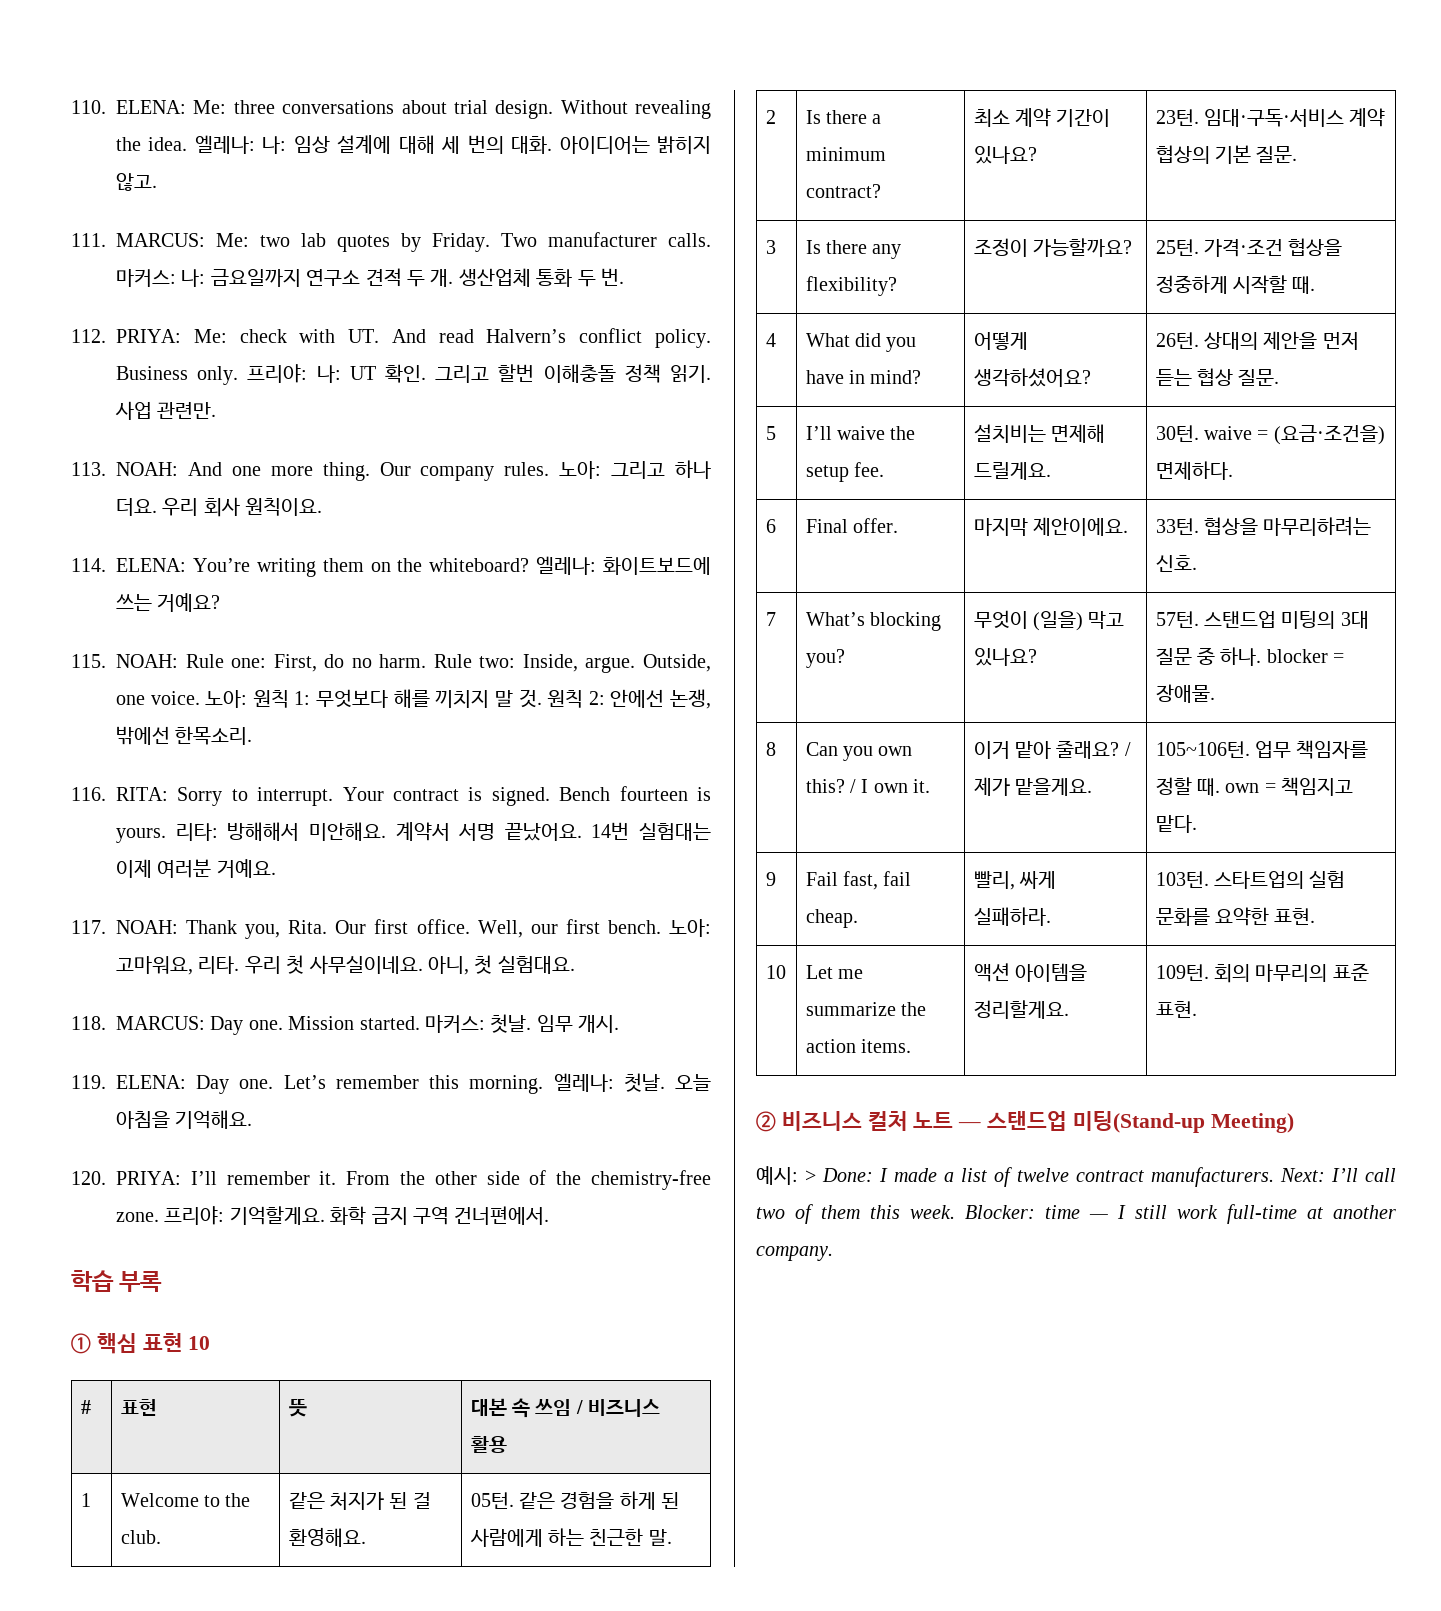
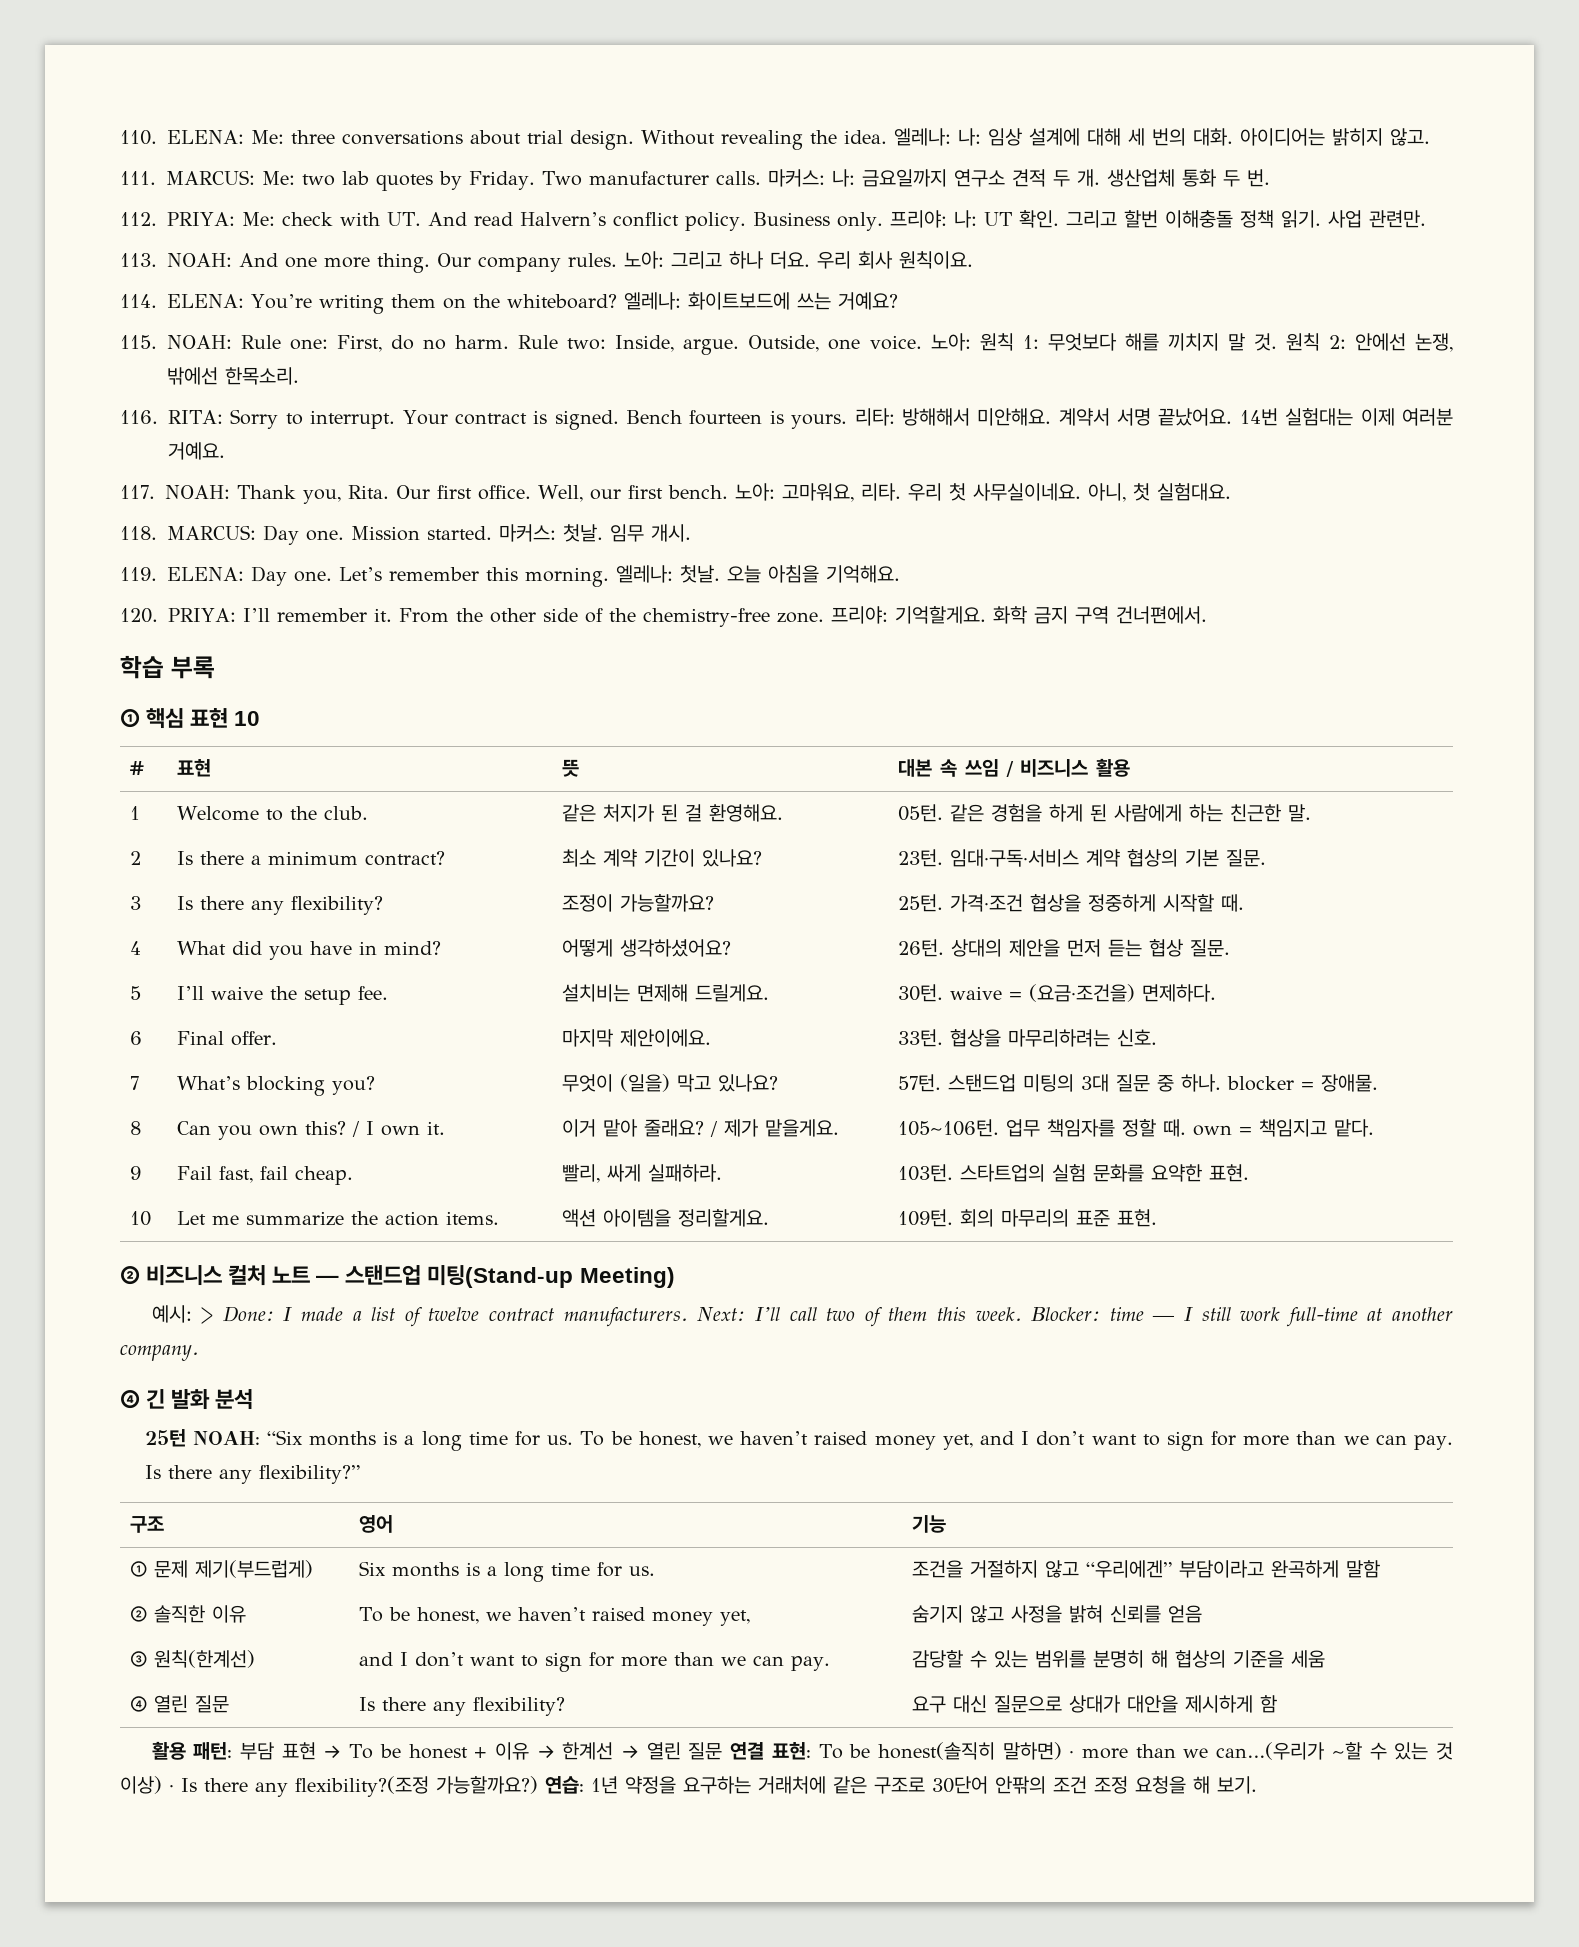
(833, 1253) none -> [120,1389,254,1410] [144,1429,1454,1451] [144,1465,360,1484] [129,1516,164,1533] [358,1515,393,1533] [911,1515,946,1533] [129,1560,313,1578] [358,1561,655,1582] [911,1560,1380,1578] [129,1605,246,1623] [358,1607,750,1626] [911,1605,1202,1623] [129,1650,255,1668] [358,1652,830,1672] [911,1650,1325,1668] [129,1695,229,1713] [358,1697,565,1716] [911,1695,1277,1713] [151,1741,1454,1760] [120,1776,1257,1797] // ④ 긴 발화 분석 // 25턴 NOAH: “Six months is a long time for us. To be honest, we haven’t raised money yet, and I don’t want to sign for more than we can pay. Is there any flexibility?” // 구조 | 영어 | 기능 // ① 문제 제기(부드럽게) | Six months is a long time for us. | 조건을 거절하지 않고 “우리에겐” 부담이라고 완곡하게 말함 // ② 솔직한 이유 | To be honest, we haven’t raised money yet, | 숨기지 않고 사정을 밝혀 신뢰를 얻음 // ③ 원칙(한계선) | and I don’t want to sign for more than we can pay. | 감당할 수 있는 범위를 분명히 해 협상의 기준을 세움 // ④ 열린 질문 | Is there any flexibility? | 요구 대신 질문으로 상대가 대안을 제시하게 함 // 활용 패턴: 부담 표현 → To be honest + 이유 → 한계선 → 열린 질문 연결 표현: To be honest(솔직히 말하면) · more than we can…(우리가 ~할 수 있는 것 이상) · Is there any flexibility?(조정 가능할까요?) 연습: 1년 약정을 요구하는 거래처에 같은 구조로 30단어 안팎의 조건 조정 요청을 해 보기.

